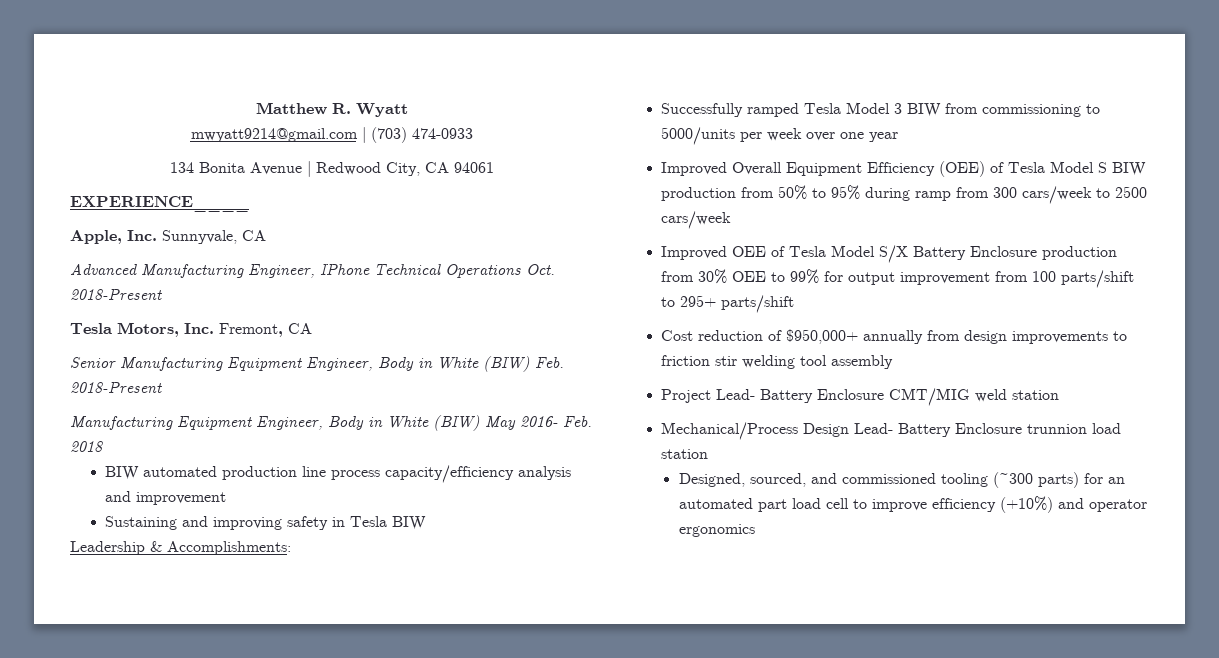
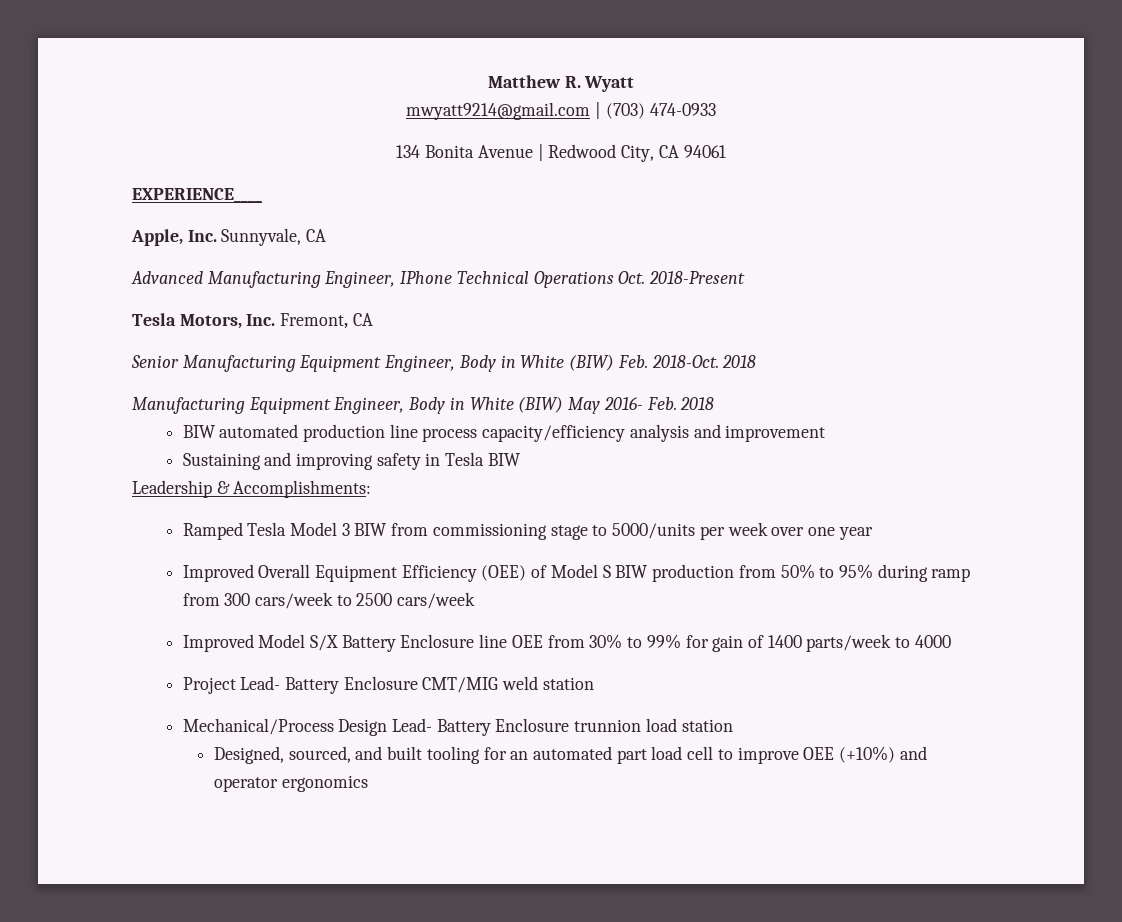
[70,381,162,393] 2018-Present -> [651,355,757,368] 2018-Oct. 2018
[661,103,800,117] Successfully ramped -> [182,522,243,540] Ramped
(1082, 110) none -> [550,525,588,540] stage
[1008,162,1046,173] Tesla -> (548, 571) none
[732,246,827,257] OEE of Tesla -> (254, 643) none
[1042,246,1118,260] production -> [479,634,543,648] line OEE
[732,271,767,282] OEE -> (623, 641) none
[848,270,1135,288] [661,295,795,313] [661,329,1128,344] [661,355,894,369] output improvement from 100 parts/shift to 295+ parts/shift // Cost reduction of $950,000+ annually from design improvements to friction stir welding tool assembly -> [712,634,951,652] gain of 1400 parts/week to 4000
[841,472,1079,488] commissioned tooling (~300 parts) -> [387,746,480,764] built tooling
[931,498,996,512] efficiency -> [803,747,835,760] OEE

